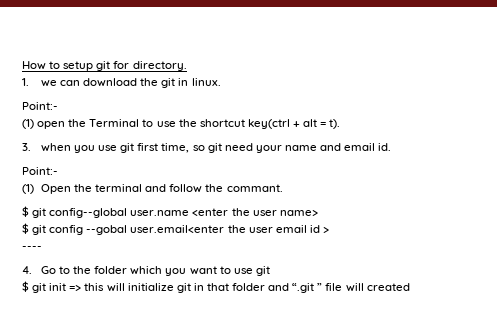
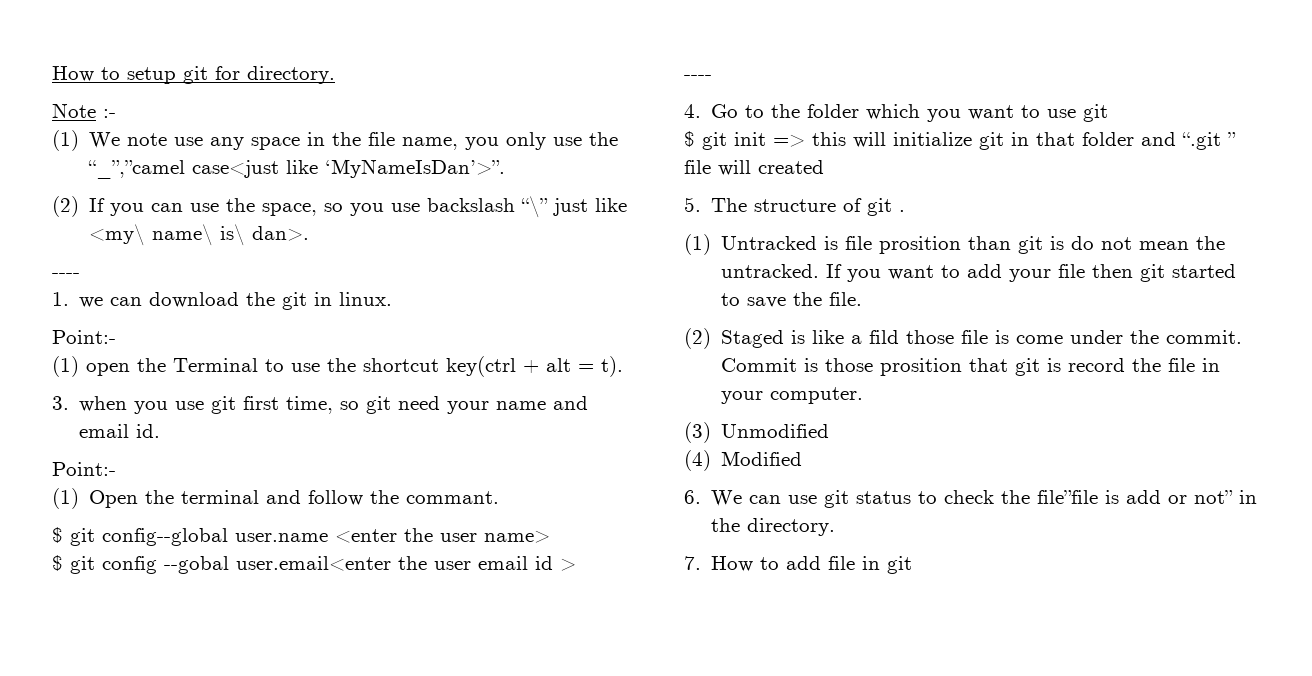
(187, 66) none -> [52,103,116,118] [52,130,619,151] [88,159,506,179] [52,196,628,218] [89,224,310,246] [52,273,80,278] // Note :- // (1) We note use any space in the file name, you only use the “_”,”camel case<just like ‘MyNameIsDan’>”. // (2) If you can use the space, so you use backslash “\” just like <my\ name\ is\ dan>. // ----
(410, 287) none -> [684,197,906,216] [684,234,1226,255] [721,264,1237,282] [721,292,863,308] [684,328,1243,349] [721,358,1221,376] [721,387,864,404] [684,422,830,443] [684,450,803,471] [684,490,1258,508] [711,518,836,536] [684,556,913,574] // 5. The structure of git . // (1) Untracked is file prosition than git is do not mean the untracked. If you want to add your file then git started to save the file. // (2) Staged is like a fild those file is come under the commit. Commit is those prosition that git is record the file in your computer. // (3) Unmodified // (4) Modified // 6. We can use git status to check the file”file is add or not” in the directory. // 7. How to add file in git

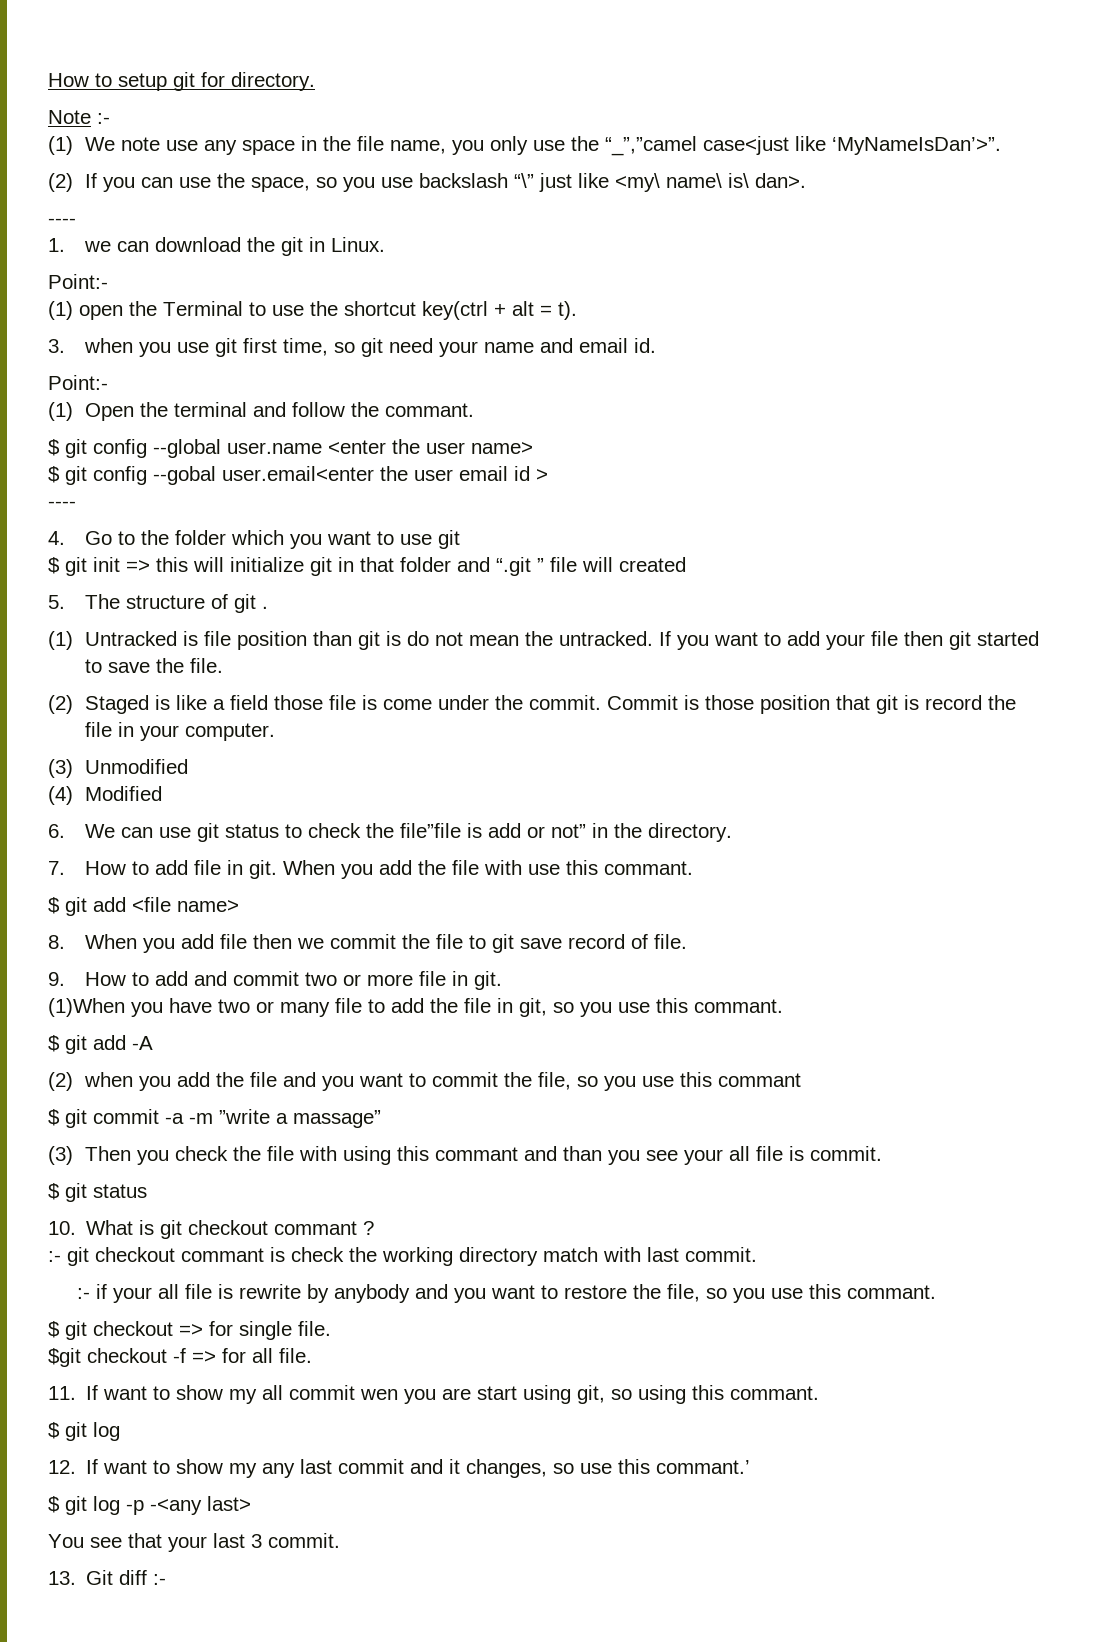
[339,292,393,306] linux. -> [331,237,386,252] Linux.
[102,528,228,546] config--global -> [93,439,221,458] config --global
[879,236,962,254] prosition -> [237,631,308,650] position
[869,330,900,344] fild -> [230,695,269,710] field
[880,358,963,376] prosition -> [760,695,831,714] position
[887,556,913,574] git -> [249,860,694,879] [48,897,239,916] [48,934,688,953] [48,971,503,990] [48,998,783,1017] [48,1035,153,1054] [48,1072,802,1091] [48,1109,381,1128] [48,1146,883,1165] [48,1183,147,1202] [48,1220,375,1239] [48,1247,757,1266] [76,1284,936,1303] [48,1321,331,1340] [48,1348,312,1367] [48,1385,820,1404] [48,1422,120,1441] [48,1459,751,1478] [48,1496,251,1515] [48,1533,340,1552] [48,1570,167,1585] git. When you add the file with use this commant. // $ git add <file name> // 8. When you add file then we commit the file to git save record of file. // 9. How to add and commit two or more file in git. // (1)When you have two or many file to add the file in git, so you use this commant. // $ git add -A // (2) when you add the file and you want to commit the file, so you use this commant // $ git commit -a -m ”write a massage” // (3) Then you check the file with using this commant and than you see your all file is commit. // $ git status // 10. What is git checkout commant ? // :- git checkout commant is check the working directory match with last commit. // :- if your all file is rewrite by anybody and you want to restore the file, so you use this commant. // $ git checkout => for single file. // $git checkout -f => for all file. // 11. If want to show my all commit wen you are start using git, so using this commant. // $ git log // 12. If want to show my any last commit and it changes, so use this commant.’ // $ git log -p -<any last> // You see that your last 3 commit. // 13. Git diff :-

